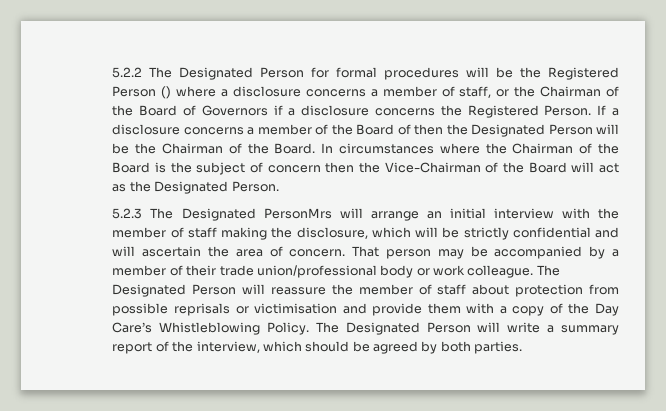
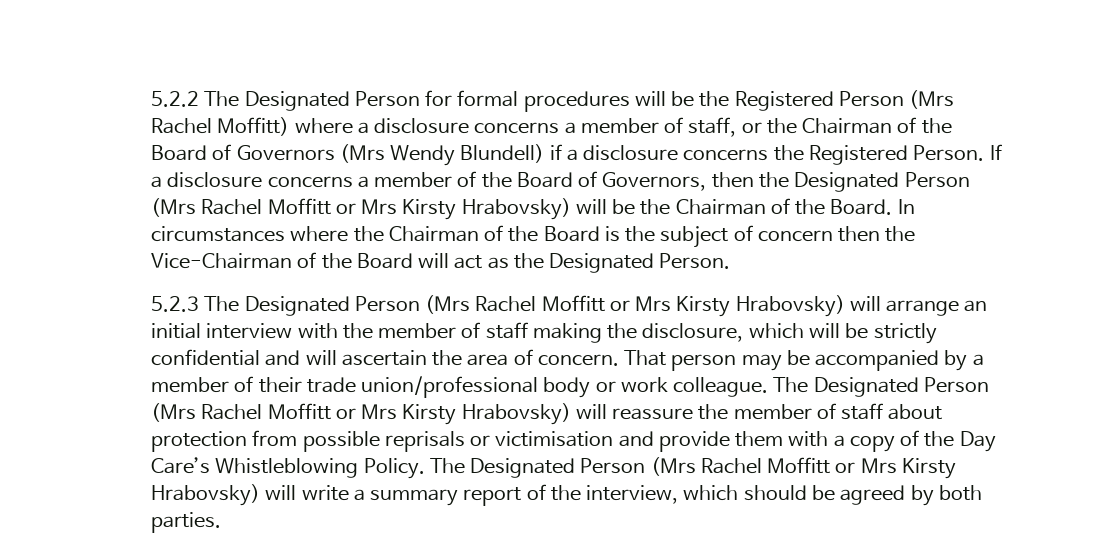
[161,86,172,99] () -> [909,90,955,109] [151,117,290,136] (Mrs Rachel Moffitt)
(268, 110) none -> [339,144,545,166] (Mrs Wendy Blundell)
(411, 129) none -> [602,172,707,191] Governors,
(593, 129) none -> [151,198,571,220] (Mrs Rachel Moffitt or Mrs Kirsty Hrabovsky)
[263,208,332,219] PersonMrs -> [354,295,845,317] Person (Mrs Rachel Moffitt or Mrs Kirsty Hrabovsky)
(237, 289) none -> [151,403,571,425] (Mrs Rachel Moffitt or Mrs Kirsty Hrabovsky)
(471, 327) none -> [650,457,956,479] [151,484,261,506] (Mrs Rachel Moffitt or Mrs Kirsty Hrabovsky)

